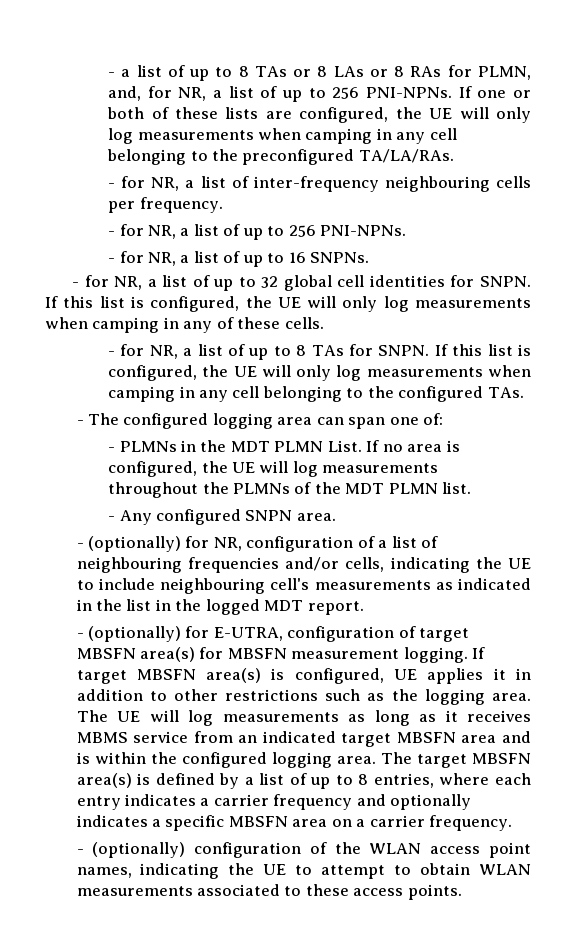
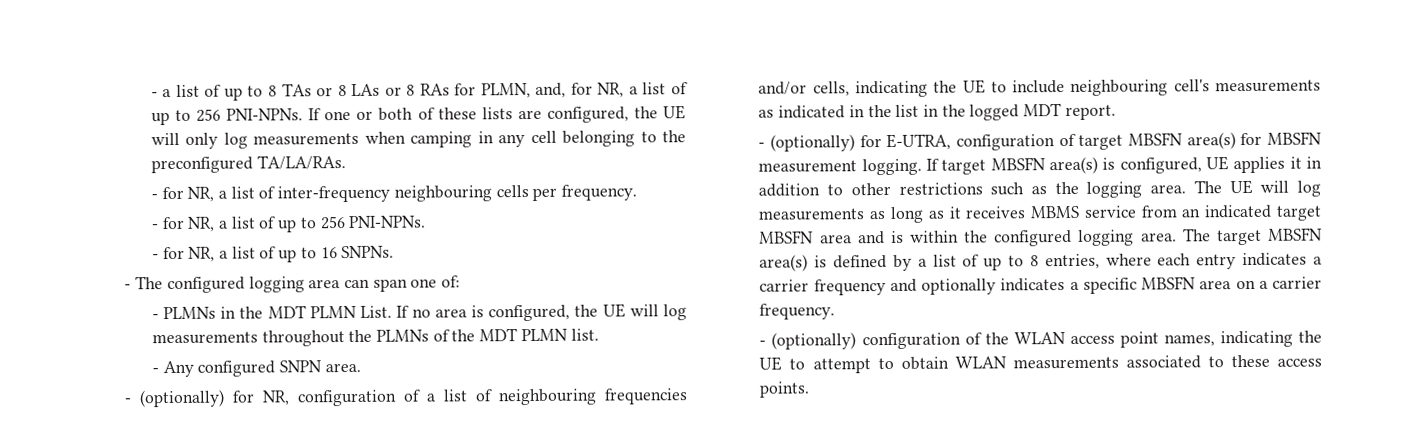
[72,275,532,291] [45,296,531,312] [45,317,324,333] [108,344,531,360] [108,365,531,381] [108,386,524,402] // - for NR, a list of up to 32 global cell identities for SNPN. If this list is configured, the UE will only log measurements when camping in any of these cells. // - for NR, a list of up to 8 TAs for SNPN. If this list is configured, the UE will only log measurements when camping in any cell belonging to the configured TAs. -> (395, 252) none

